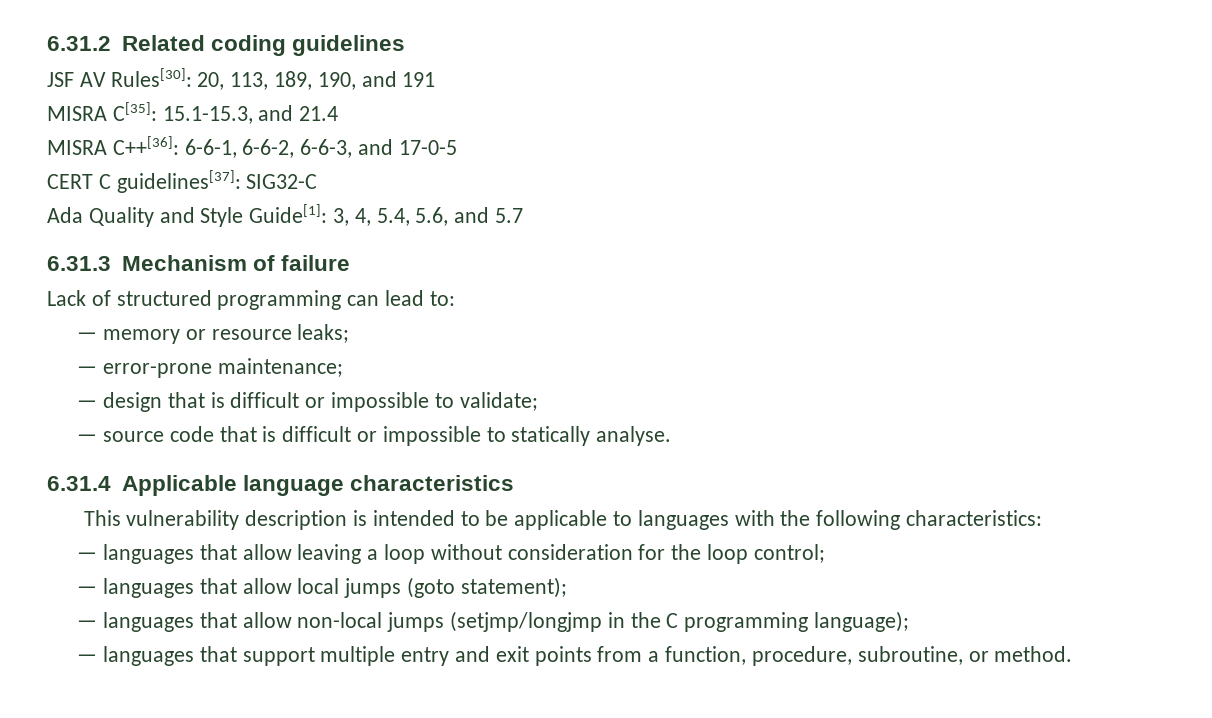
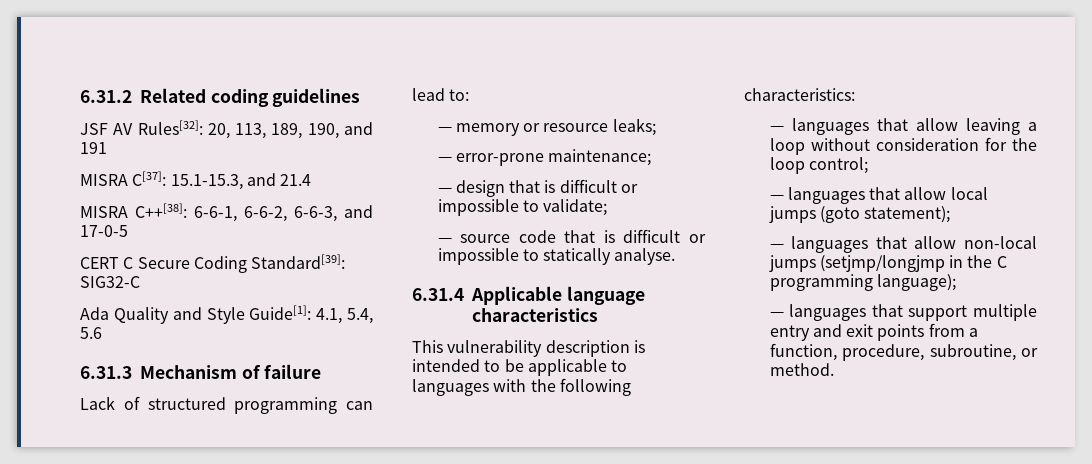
[110,68,192,87] Rules[30]: -> [137,120,203,135] Rules[32]:
[112,102,157,121] C[35]: -> [132,171,167,186] C[37]:
[112,136,179,155] C++[36]: -> [135,203,187,218] C++[38]:
[116,170,241,193] guidelines[37]: -> [137,254,346,273] Secure Coding Standard[39]:
[333,207,524,226] 3, 4, 5.4, 5.6, and 5.7 -> [316,308,373,324] [80,327,102,339] 4.1, 5.4, 5.6

